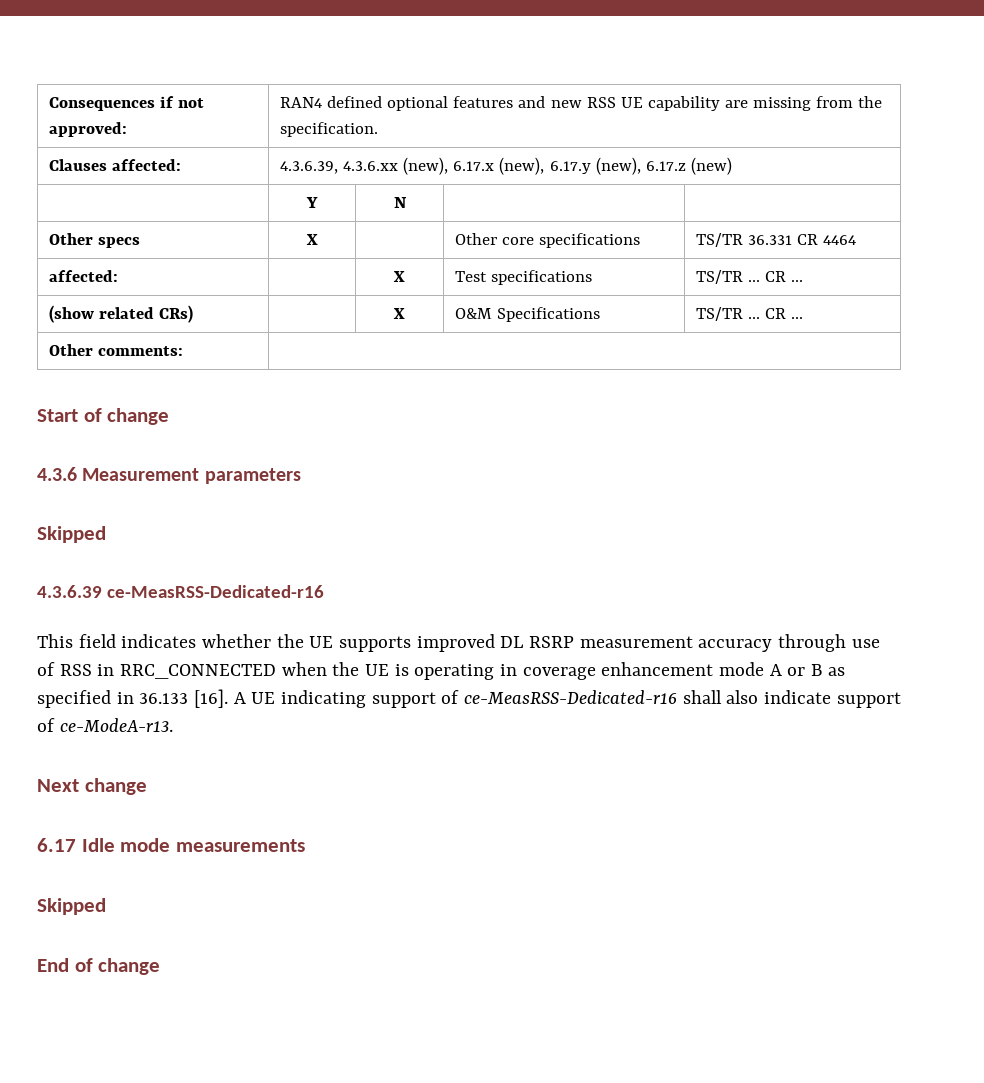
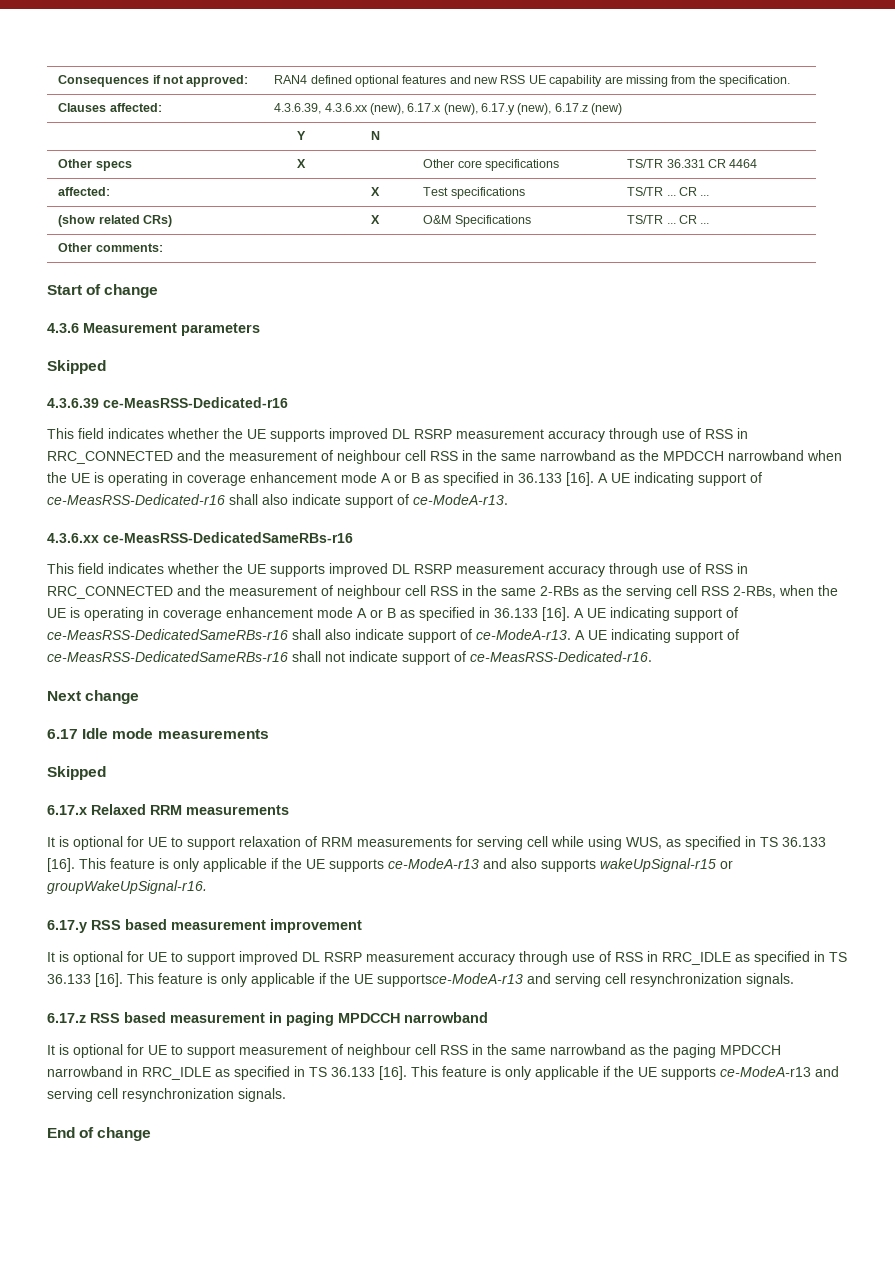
(277, 671) none -> [177,450,804,464] and the measurement of neighbour cell RSS in the same narrowband as the MPDCCH narrowband
(173, 725) none -> [47,532,353,543] [47,563,748,577] [47,585,838,599] [47,607,738,621] [47,629,739,643] [47,651,652,665] // 4.3.6.xx ce-MeasRSS-DedicatedSameRBs-r16 // This field indicates whether the UE supports improved DL RSRP measurement accuracy through use of RSS in RRC_CONNECTED and the measurement of neighbour cell RSS in the same 2-RBs as the serving cell RSS 2-RBs, when the UE is operating in coverage enhancement mode A or B as specified in 36.133 [16]. A UE indicating support of ce-MeasRSS-DedicatedSameRBs-r16 shall also indicate support of ce-ModeA-r13. A UE indicating support of ce-MeasRSS-DedicatedSameRBs-r16 shall not indicate support of ce-MeasRSS-Dedicated-r16.
(106, 906) none -> [47,804,289,815] [47,836,826,850] [47,858,733,872] [47,880,207,894] [47,919,362,933] [47,951,847,965] [47,973,794,987] [47,1012,488,1026] [47,1044,781,1058] [47,1066,839,1080] [47,1088,286,1102] // 6.17.x Relaxed RRM measurements // It is optional for UE to support relaxation of RRM measurements for serving cell while using WUS, as specified in TS 36.133 [16]. This feature is only applicable if the UE supports ce-ModeA-r13 and also supports wakeUpSignal-r15 or groupWakeUpSignal-r16. // 6.17.y RSS based measurement improvement // It is optional for UE to support improved DL RSRP measurement accuracy through use of RSS in RRC_IDLE as specified in TS 36.133 [16]. This feature is only applicable if the UE supportsce-ModeA-r13 and serving cell resynchronization signals. // 6.17.z RSS based measurement in paging MPDCCH narrowband // It is optional for UE to support measurement of neighbour cell RSS in the same narrowband as the paging MPDCCH narrowband in RRC_IDLE as specified in TS 36.133 [16]. This feature is only applicable if the UE supports ce-ModeA-r13 and serving cell resynchronization signals.

